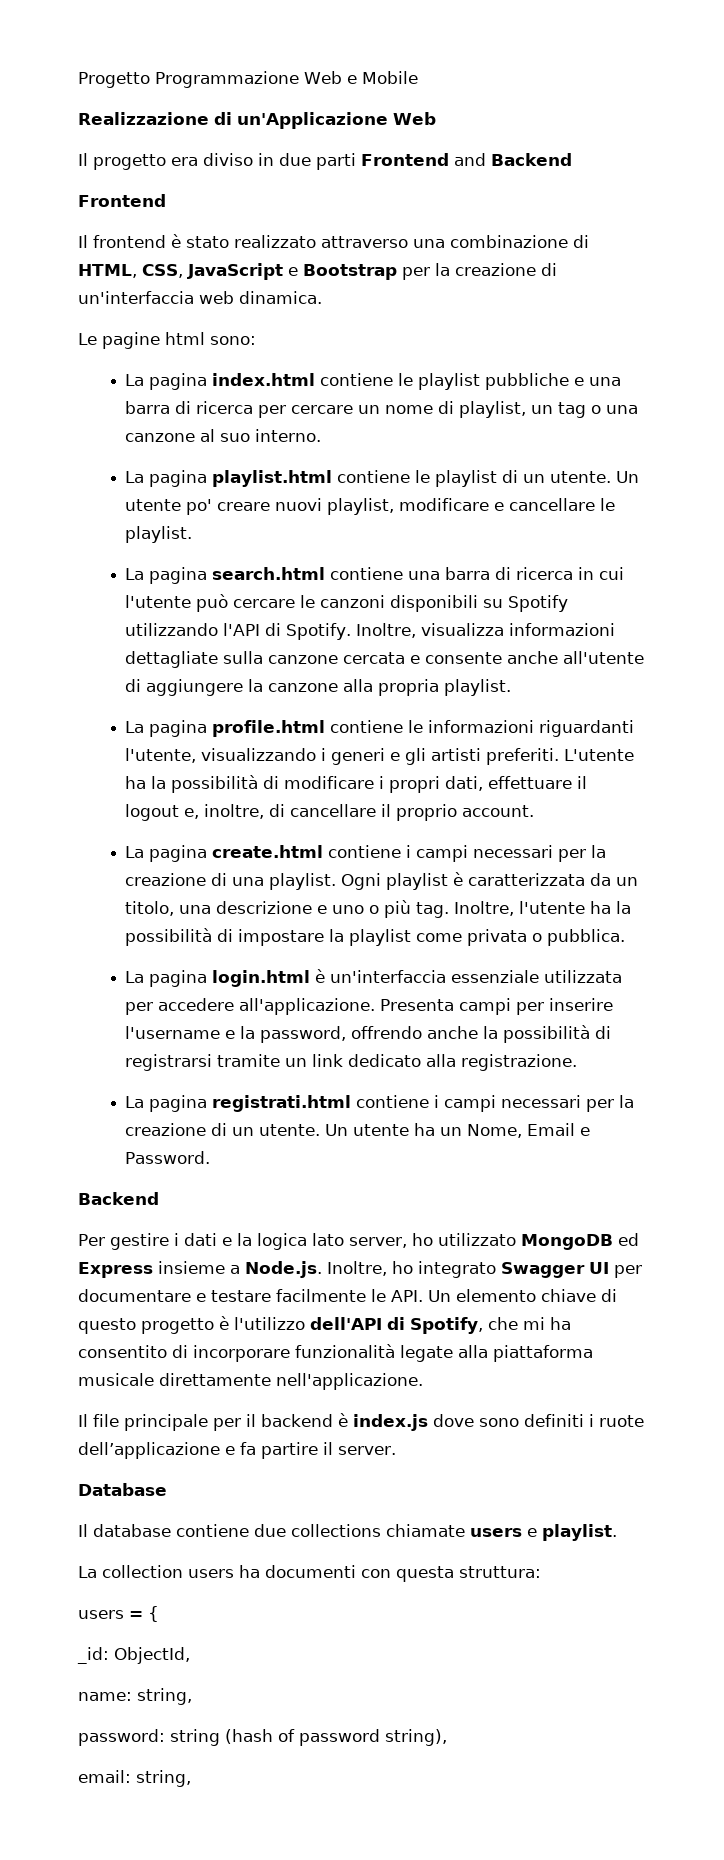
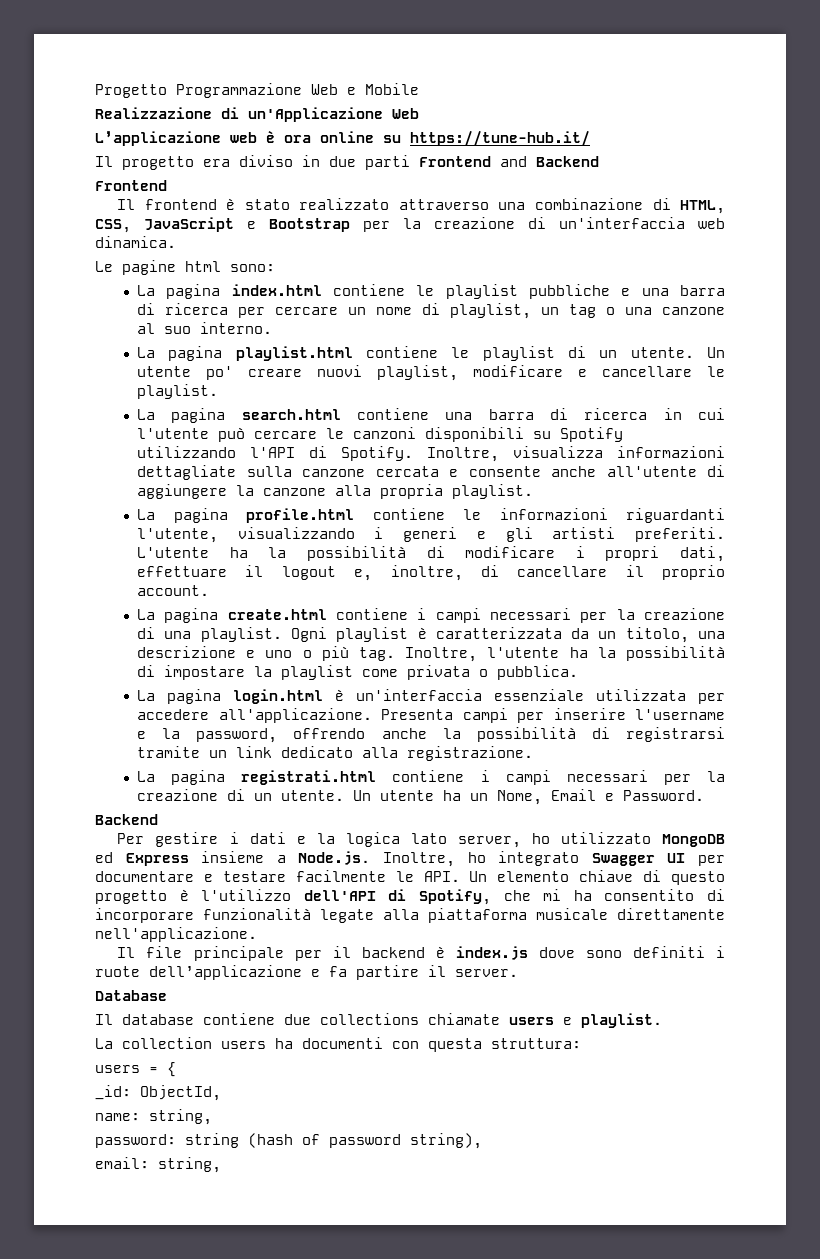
(436, 118) none -> [95,130,590,147] // L’applicazione web è ora online su https://tune-hub.it/

